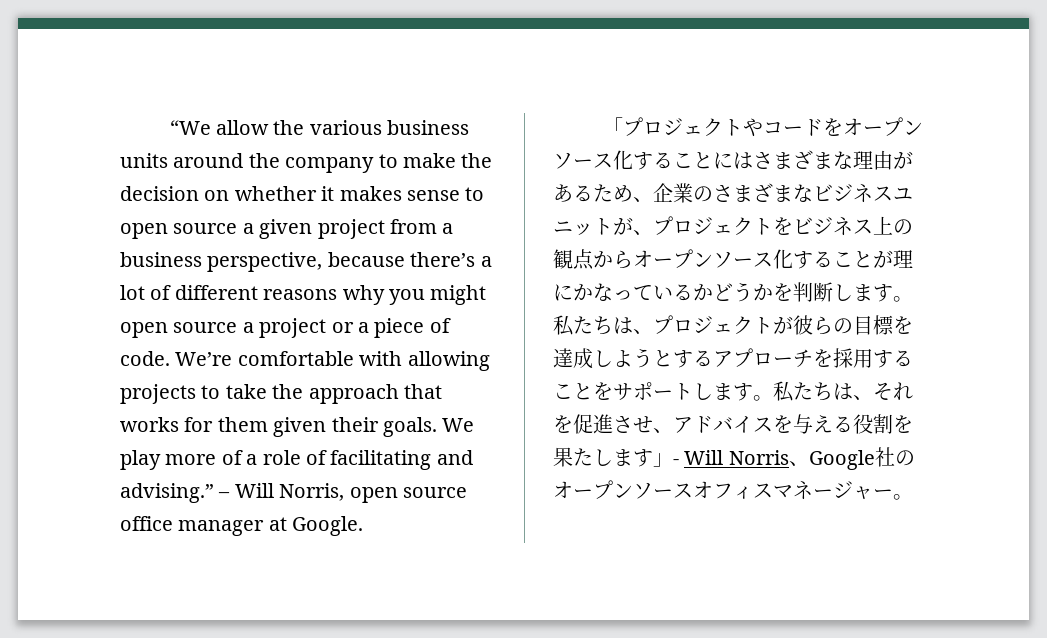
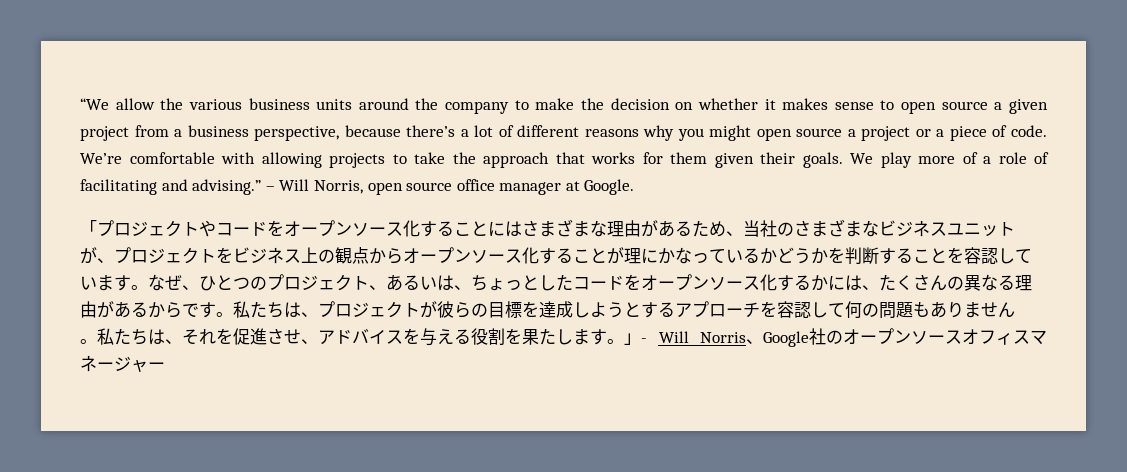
[653,183,693,203] 企業 -> [743,220,777,237] 当社
[833,284,873,301] しま -> [879,247,1032,264] [80,274,1032,291] [80,301,199,318] することを容認しています。なぜ、ひとつのプロジェクト、あるいは、ちょっとしたコードをオープンソース化するかには、たくさんの異なる理由があるからで
[833,348,913,368] [553,382,753,401] 採用することをサポートします -> [777,301,1015,319] 容認して何の問題もありません //
(653, 458) none -> [607,339,624,344] 。
[893,494,913,500] 。 -> (165, 366) none

